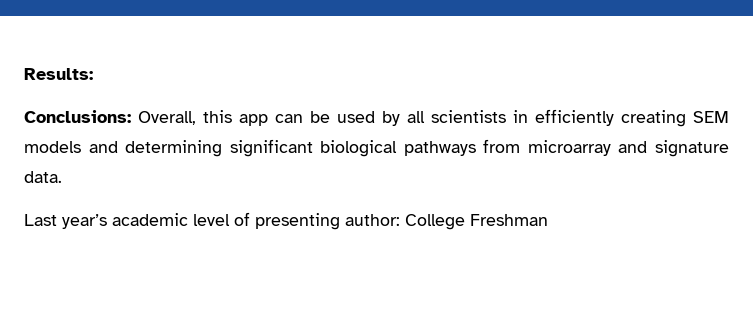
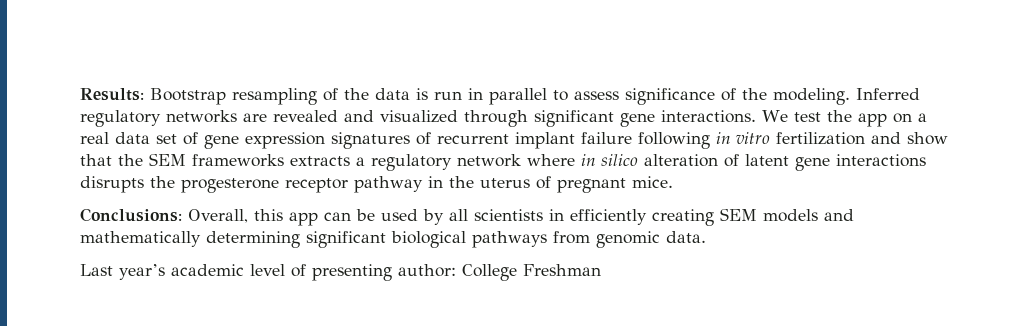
(93, 74) none -> [150,88,920,105] [80,110,927,127] [80,132,948,149] [80,153,926,171] [80,176,673,193] Bootstrap resampling of the data is run in parallel to assess significance of the modeling. Inferred regulatory networks are revealed and visualized through significant gene interactions. We test the app on a real data set of gene expression signatures of recurrent implant failure following in vitro fertilization and show that the SEM frameworks extracts a regulatory network where in silico alteration of latent gene interactions disrupts the progesterone receptor pathway in the uterus of pregnant mice.
(118, 147) none -> [80,231,201,247] mathematically
[527,140,729,157] microarray and signature -> [596,231,660,248] genomic

